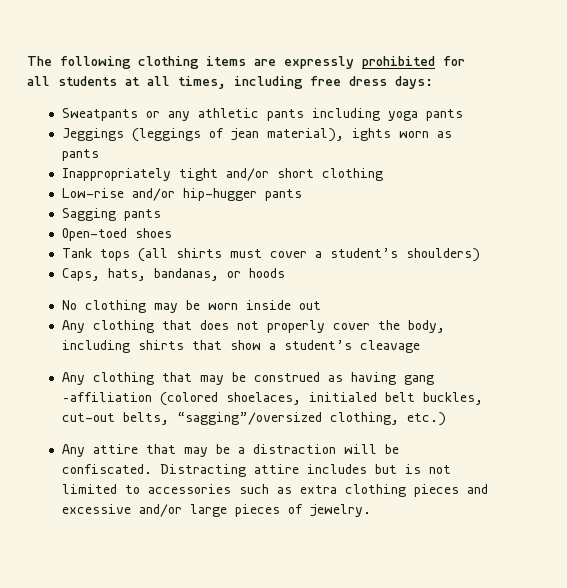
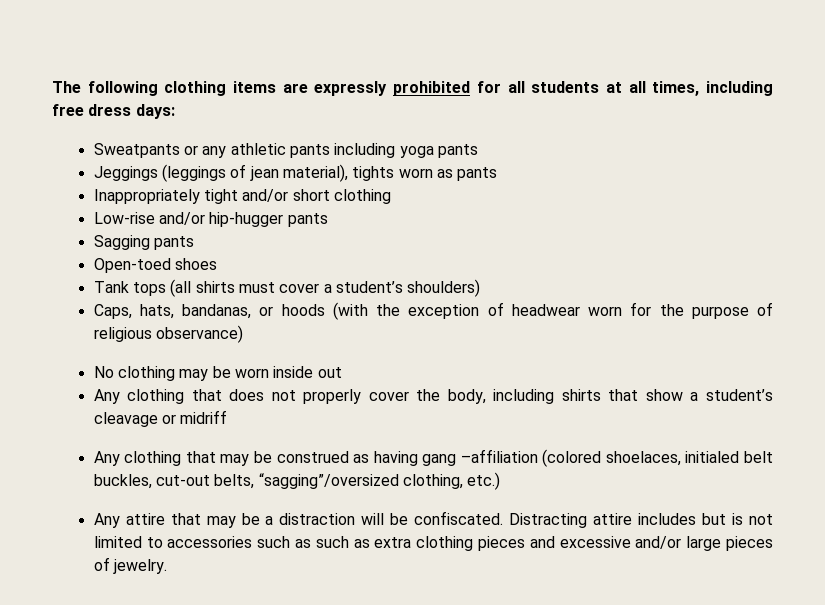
[351,128,391,141] ights -> [352,166,395,181] tights
(285, 273) none -> [332,302,774,320] [93,325,244,343] (with the exception of headwear worn for the purpose of religious observance)
(420, 346) none -> [162,410,228,424] or midriff
(292, 490) none -> [315,536,370,548] such as

